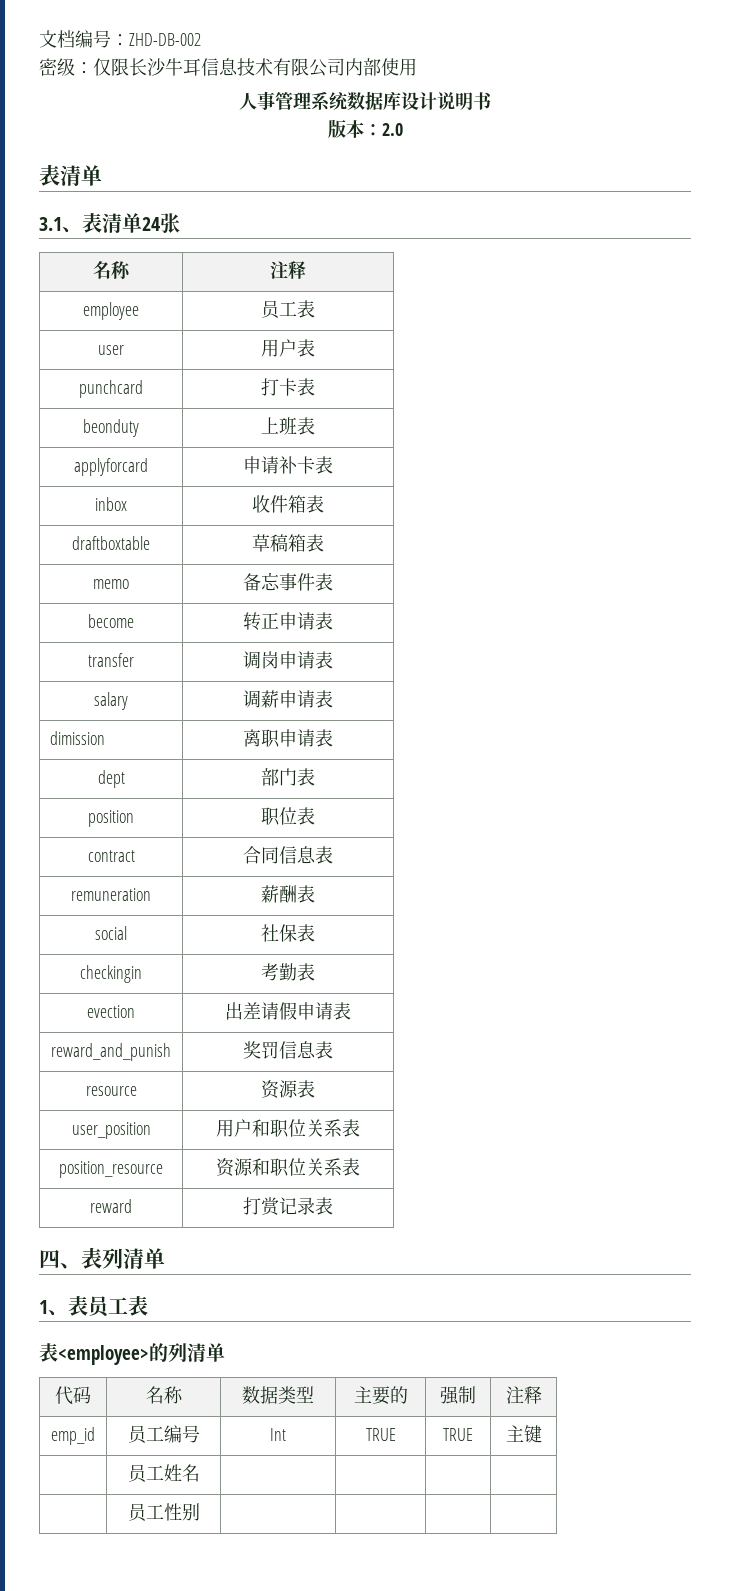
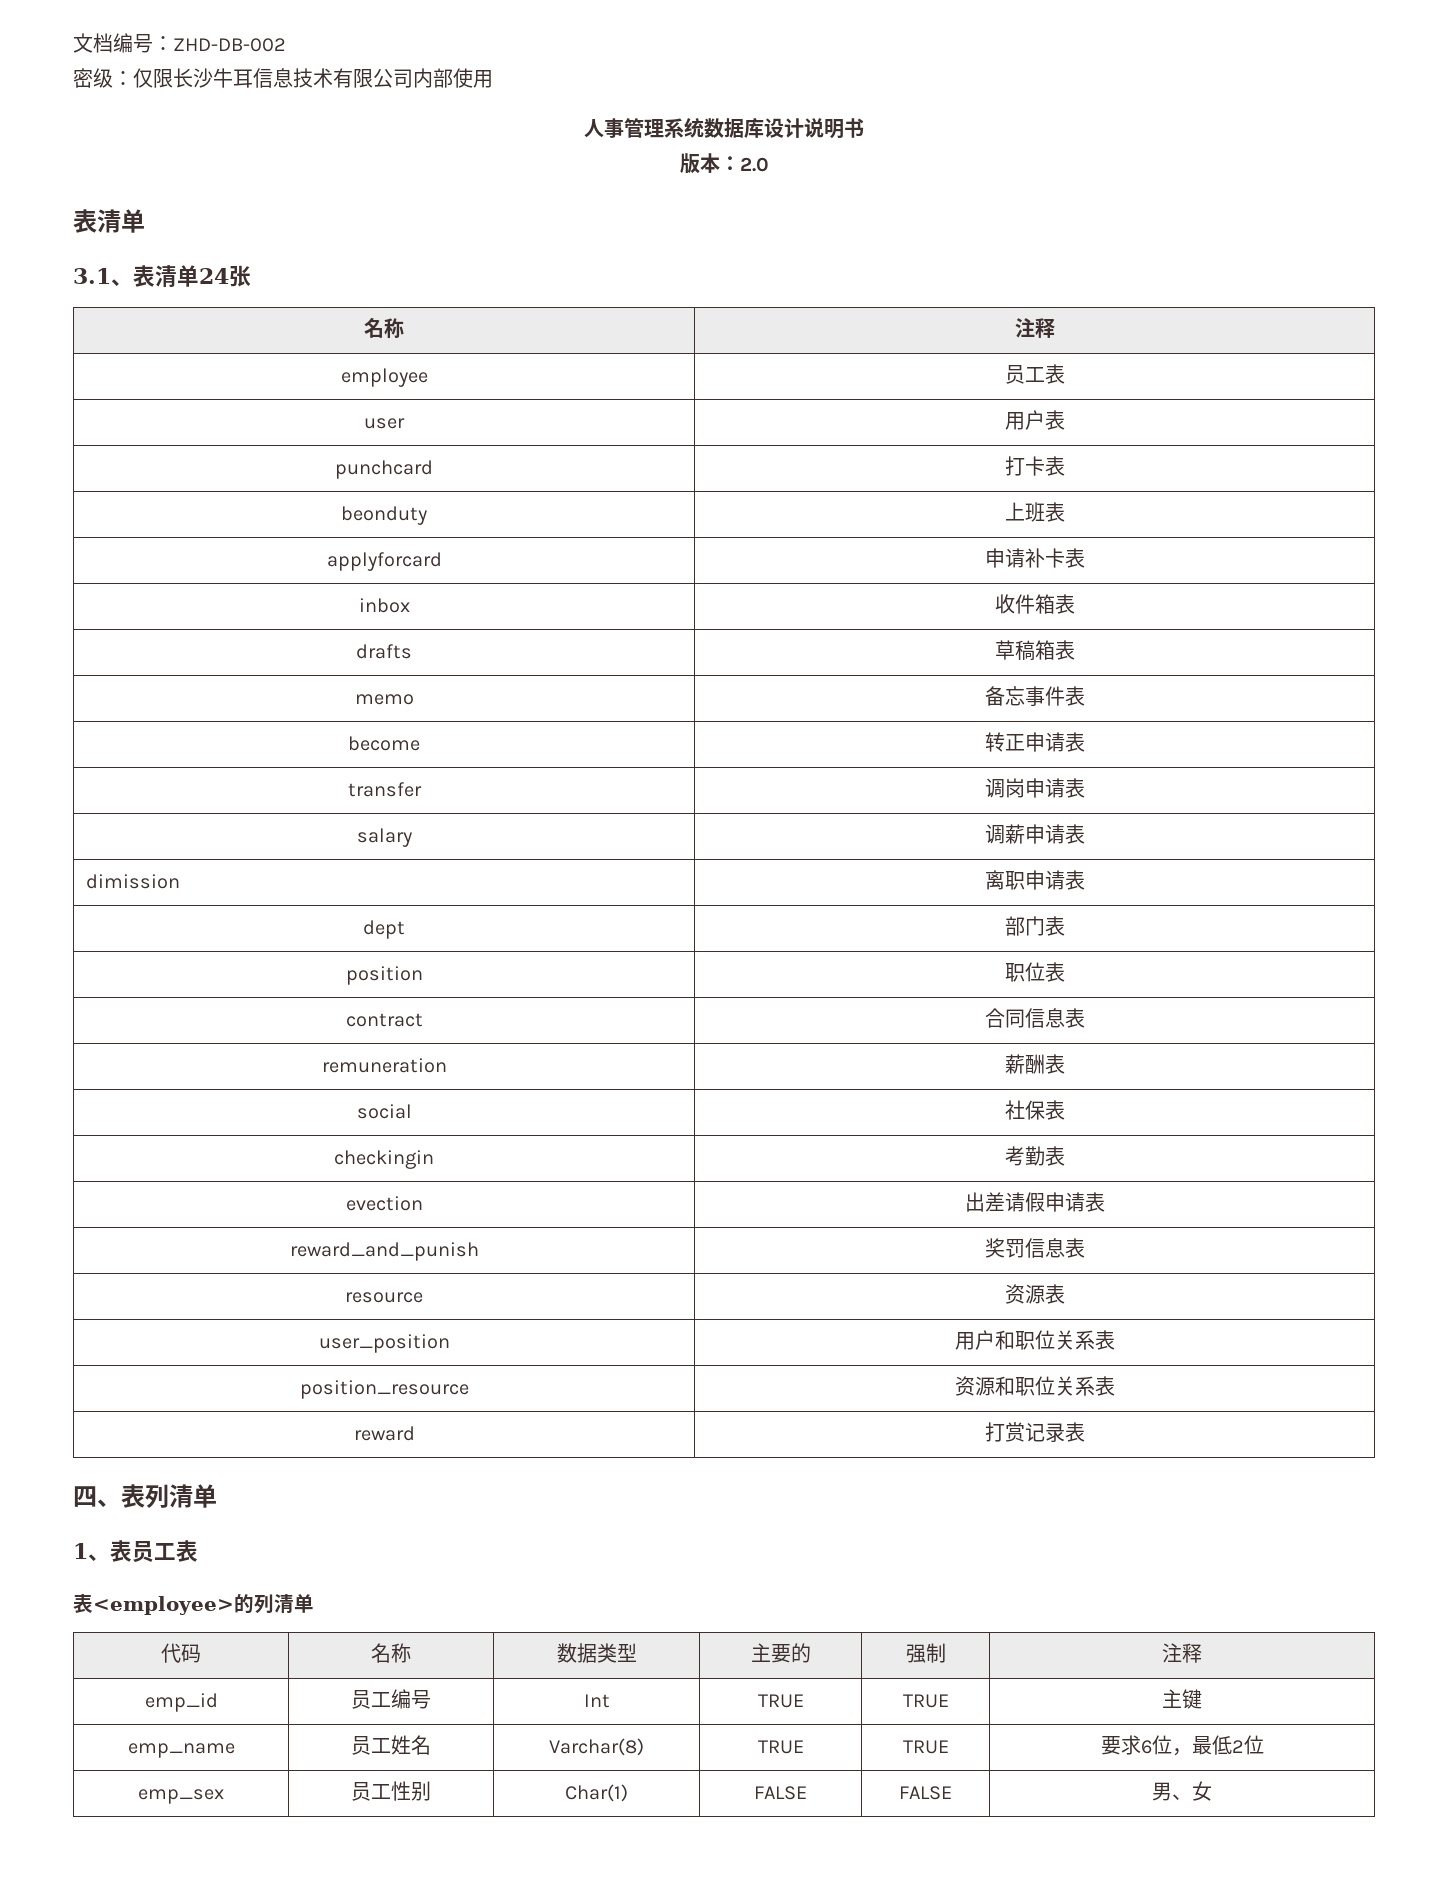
[72,536,150,550] draftboxtable -> [356,644,412,659] drafts
(542, 1434) none -> [127,1743,235,1758] emp_name
[127,1503,200,1522] | | | // | 员工性别 | | | | -> [549,1738,644,1756] [757,1740,804,1754] [902,1740,949,1754] [1100,1735,1264,1756] [138,1789,224,1804] [350,1781,431,1801] [565,1784,628,1802] [754,1786,807,1800] [899,1786,952,1800] [1152,1781,1212,1801] Varchar(8) | TRUE | TRUE | 要求6位，最低2位 // emp_sex | 员工性别 | Char(1) | FALSE | FALSE | 男、女

